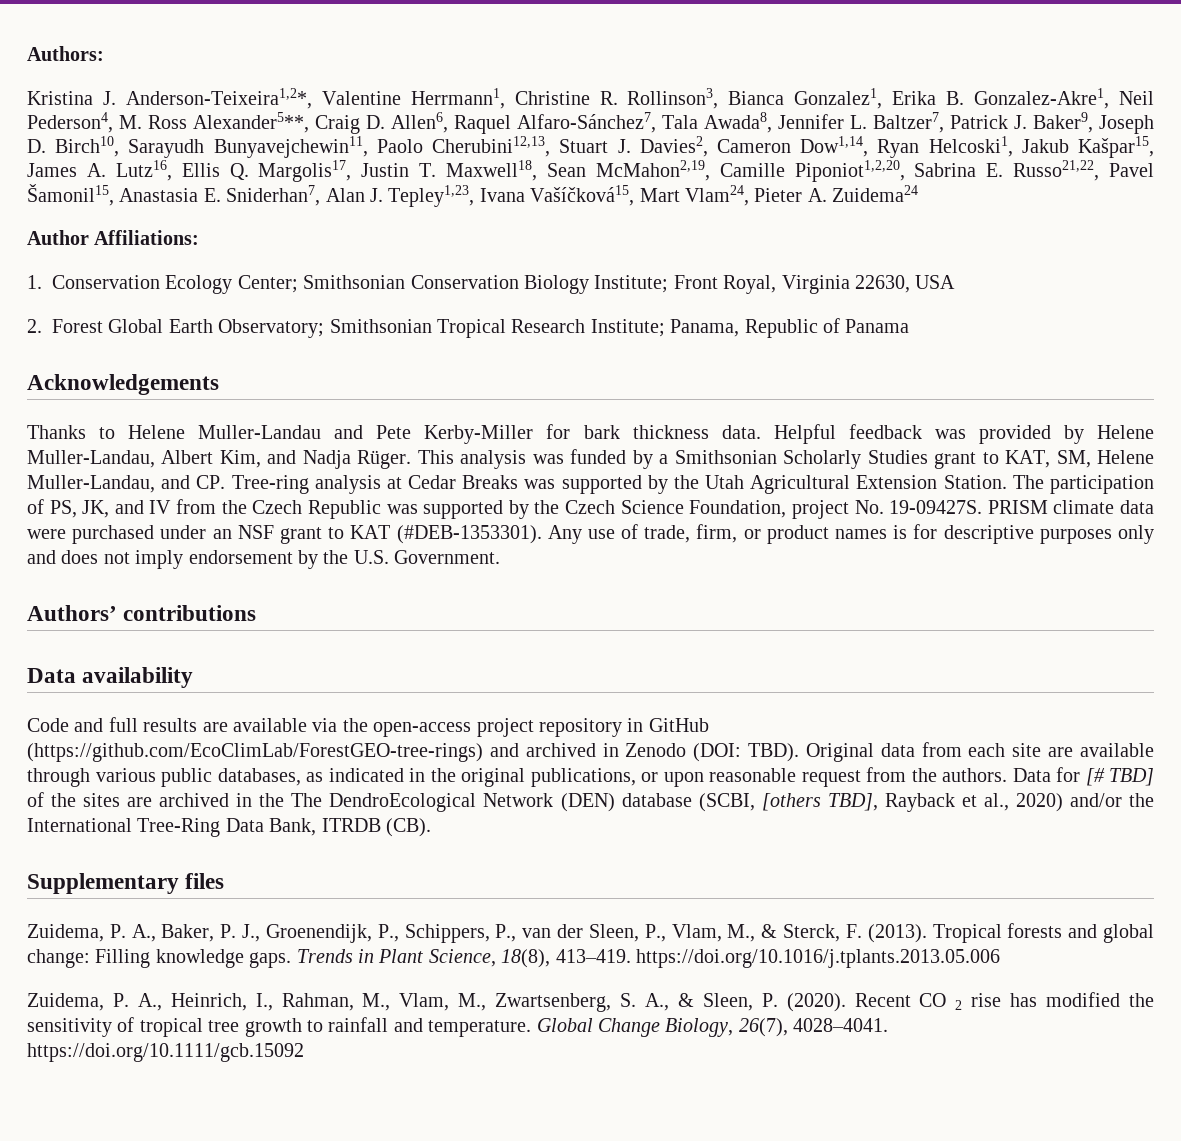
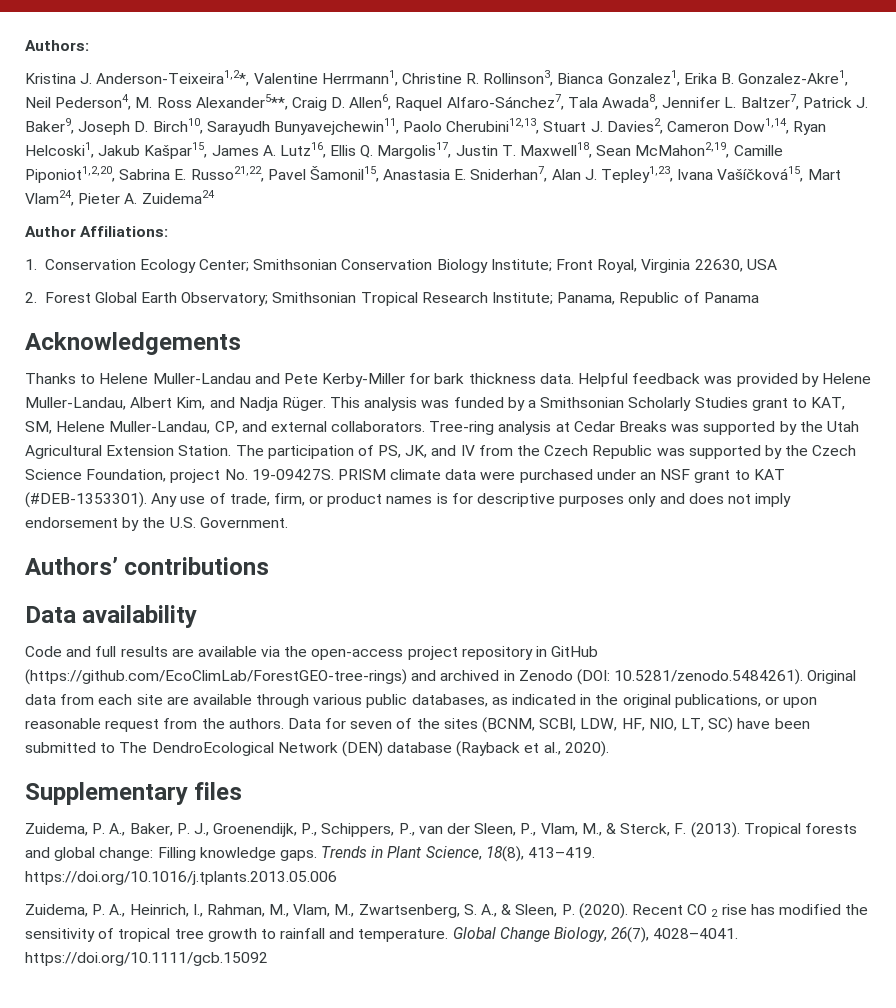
[161,475,226,489] and CP. -> [214,421,426,434] CP, and external collaborators.
[748,743,800,762] TBD). -> [614,669,804,685] 10.5281/zenodo.5484261).
[1085,768,1154,786] [# TBD] -> [350,721,393,729] seven
[127,793,285,807] are archived in the -> [482,717,810,733] [25,742,116,753] (BCNM, SCBI, LDW, HF, NIO, LT, SC) have been submitted to
[698,793,1154,812] [27,818,431,837] (SCBI, [others TBD], Rayback et al., 2020) and/or the International Tree-Ring Data Bank, ITRDB (CB). -> [456,741,609,757] (Rayback et al., 2020).

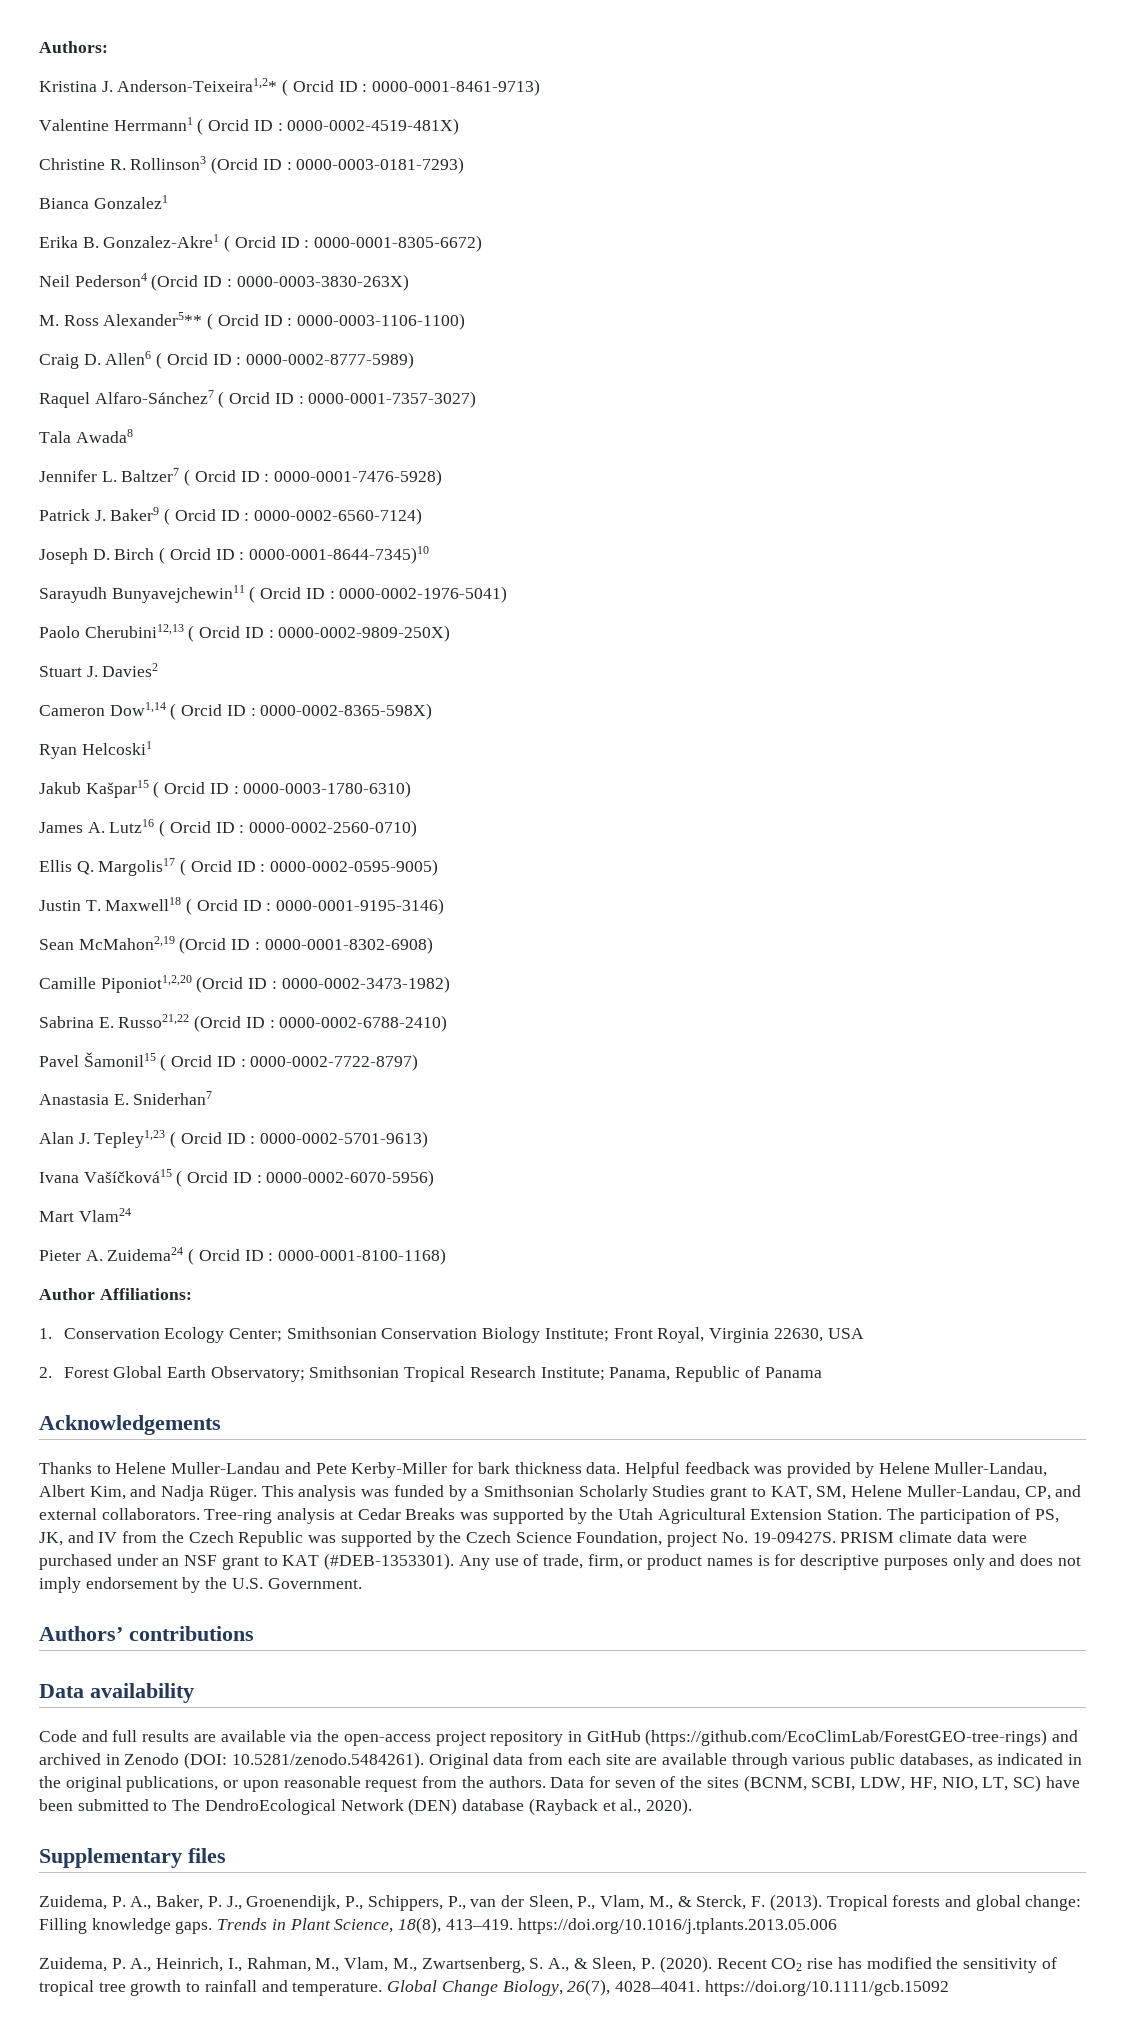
[96,70,849,86] [25,94,868,111] [25,118,827,135] [25,142,783,159] [25,166,379,183] Anderson-Teixeira1,2*, Valentine Herrmann1, Christine R. Rollinson3, Bianca Gonzalez1, Erika B. Gonzalez-Akre1, Neil Pederson4, M. Ross Alexander5**, Craig D. Allen6, Raquel Alfaro-Sánchez7, Tala Awada8, Jennifer L. Baltzer7, Patrick J. Baker9, Joseph D. Birch10, Sarayudh Bunyavejchewin11, Paolo Cherubini12,13, Stuart J. Davies2, Cameron Dow1,14, Ryan Helcoski1, Jakub Kašpar15, James A. Lutz16, Ellis Q. Margolis17, Justin T. Maxwell18, Sean McMahon2,19, Camille Piponiot1,2,20, Sabrina E. Russo21,22, Pavel Šamonil15, -> [117,78,541,96] [39,117,460,135] [39,156,465,174] [39,195,168,209] [39,234,483,252] [39,273,409,291] [39,312,466,330] [39,351,415,369] [39,390,477,408] [39,429,133,443] [39,468,443,486] [39,507,423,525] [39,546,430,564] [39,585,508,603] [39,624,451,642] [39,663,159,677] [39,702,433,720] [39,741,152,759] [39,780,412,798] [39,819,418,837] [39,858,439,876] [39,897,445,915] [39,936,433,954] [39,975,450,993] [39,1014,448,1032] [39,1052,419,1071] Anderson-Teixeira1,2* ( Orcid ID : 0000-0001-8461-9713) // Valentine Herrmann1 ( Orcid ID : 0000-0002-4519-481X) // Christine R. Rollinson3 (Orcid ID : 0000-0003-0181-7293) // Bianca Gonzalez1 // Erika B. Gonzalez-Akre1 ( Orcid ID : 0000-0001-8305-6672) // Neil Pederson4 (Orcid ID : 0000-0003-3830-263X) // M. Ross Alexander5** ( Orcid ID : 0000-0003-1106-1100) // Craig D. Allen6 ( Orcid ID : 0000-0002-8777-5989) // Raquel Alfaro-Sánchez7 ( Orcid ID : 0000-0001-7357-3027) // Tala Awada8 // Jennifer L. Baltzer7 ( Orcid ID : 0000-0001-7476-5928) // Patrick J. Baker9 ( Orcid ID : 0000-0002-6560-7124) // Joseph D. Birch ( Orcid ID : 0000-0001-8644-7345)10 // Sarayudh Bunyavejchewin11 ( Orcid ID : 0000-0002-1976-5041) // Paolo Cherubini12,13 ( Orcid ID : 0000-0002-9809-250X) // Stuart J. Davies2 // Cameron Dow1,14 ( Orcid ID : 0000-0002-8365-598X) // Ryan Helcoski1 // Jakub Kašpar15 ( Orcid ID : 0000-0003-1780-6310) // James A. Lutz16 ( Orcid ID : 0000-0002-2560-0710) // Ellis Q. Margolis17 ( Orcid ID : 0000-0002-0595-9005) // Justin T. Maxwell18 ( Orcid ID : 0000-0001-9195-3146) // Sean McMahon2,19 (Orcid ID : 0000-0001-8302-6908) // Camille Piponiot1,2,20 (Orcid ID : 0000-0002-3473-1982) // Sabrina E. Russo21,22 (Orcid ID : 0000-0002-6788-2410) // Pavel Šamonil15 ( Orcid ID : 0000-0002-7722-8797) //
[470,166,548,182] Sniderhan7, -> [133,1091,213,1105] Sniderhan7 //
[601,166,841,183] [25,190,215,206] Tepley1,23, Ivana Vašíčková15, Mart Vlam24, Pieter A. Zuidema24 -> [94,1130,429,1148] [39,1169,435,1187] [39,1208,131,1222] [39,1247,447,1265] Tepley1,23 ( Orcid ID : 0000-0002-5701-9613) // Ivana Vašíčková15 ( Orcid ID : 0000-0002-6070-5956) // Mart Vlam24 // Pieter A. Zuidema24 ( Orcid ID : 0000-0001-8100-1168)
[687,904,719,917] CO 2 -> [771,1958,803,1971] CO2

